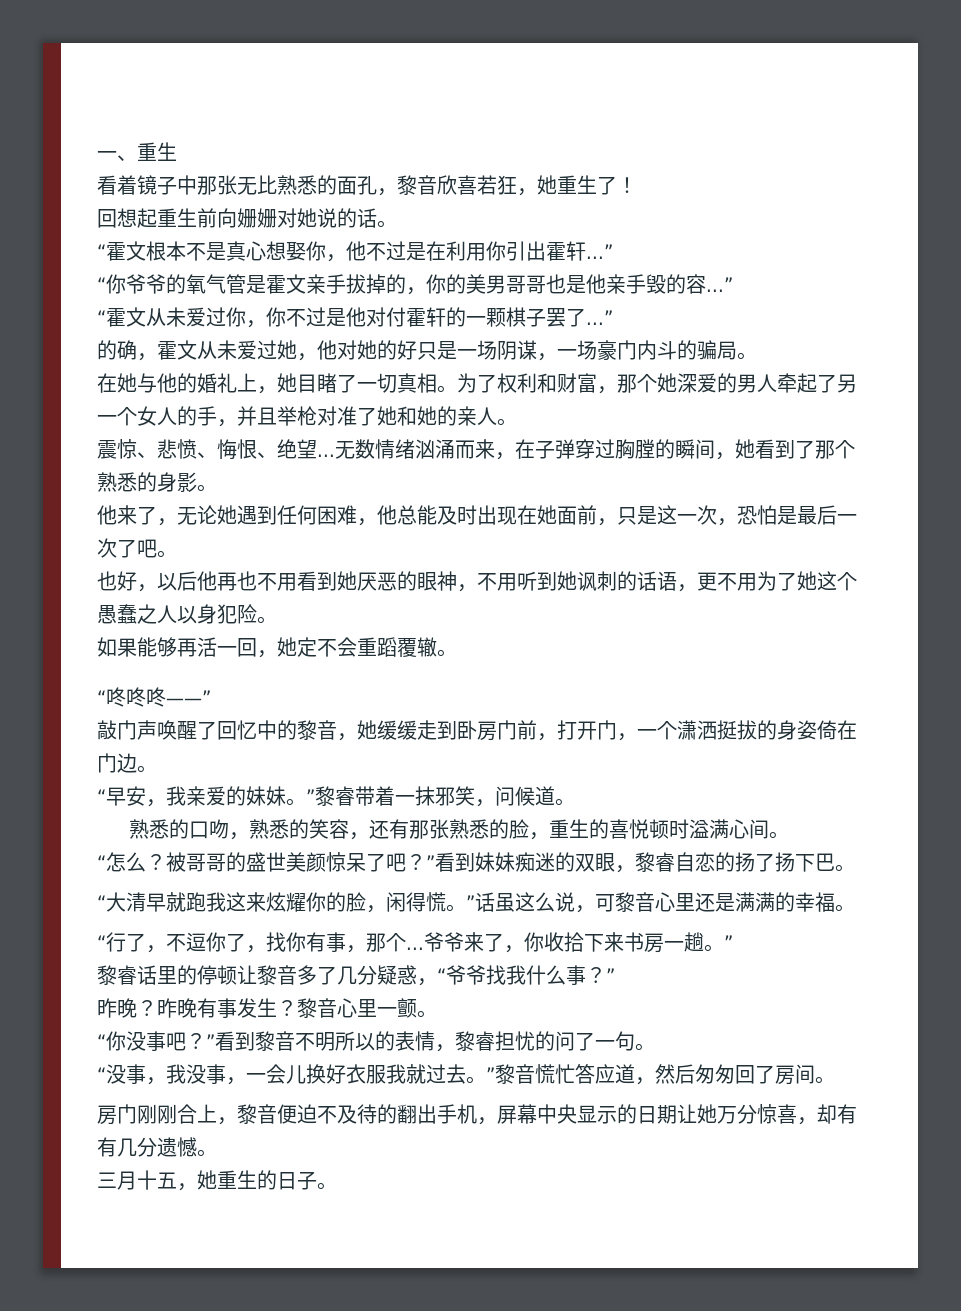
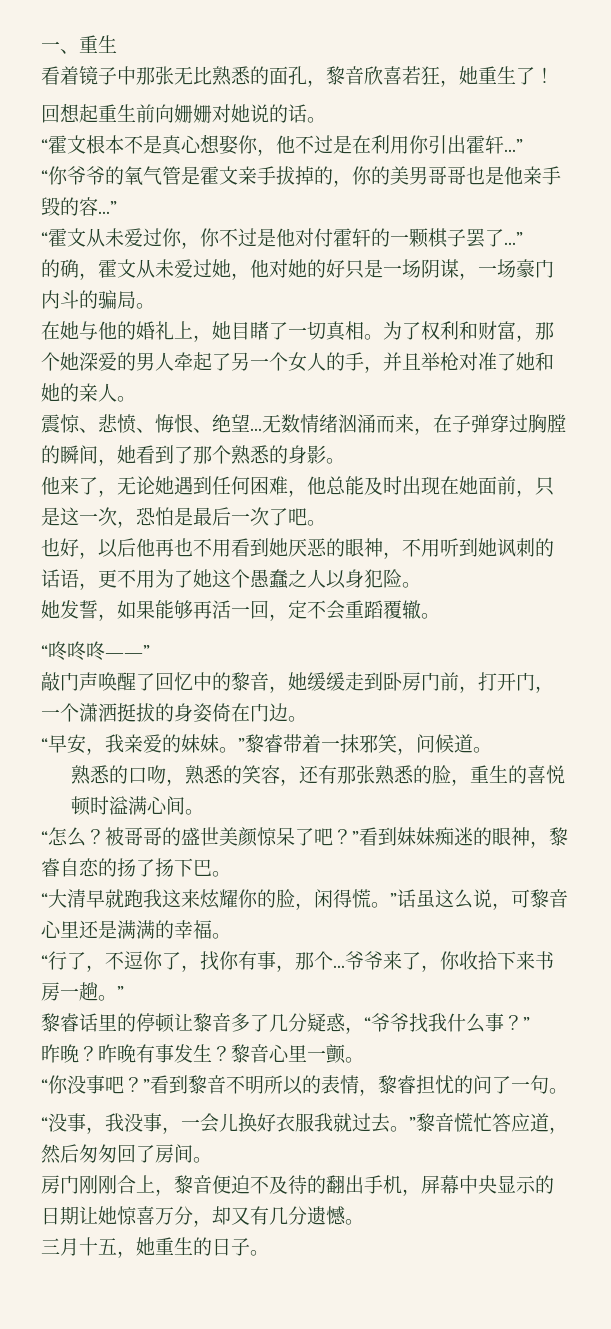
(277, 620) none -> [41,600,117,621] 她发誓，
[277,637,297,657] 她 -> (288, 617) none
[575,853,615,872] 双眼 -> [492,827,530,846] 眼神
[717,1104,857,1125] 万分惊喜，却有 -> [117,1206,250,1227] 惊喜万分，却又

